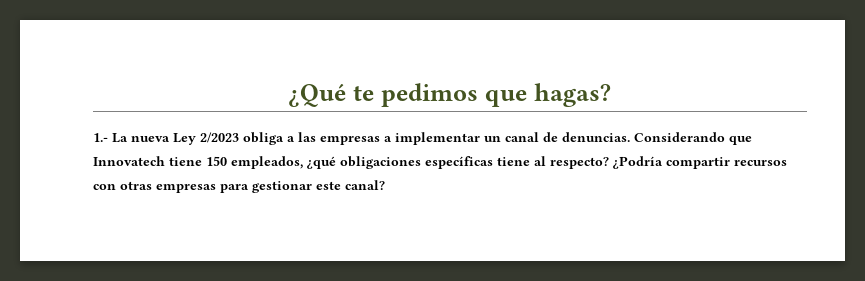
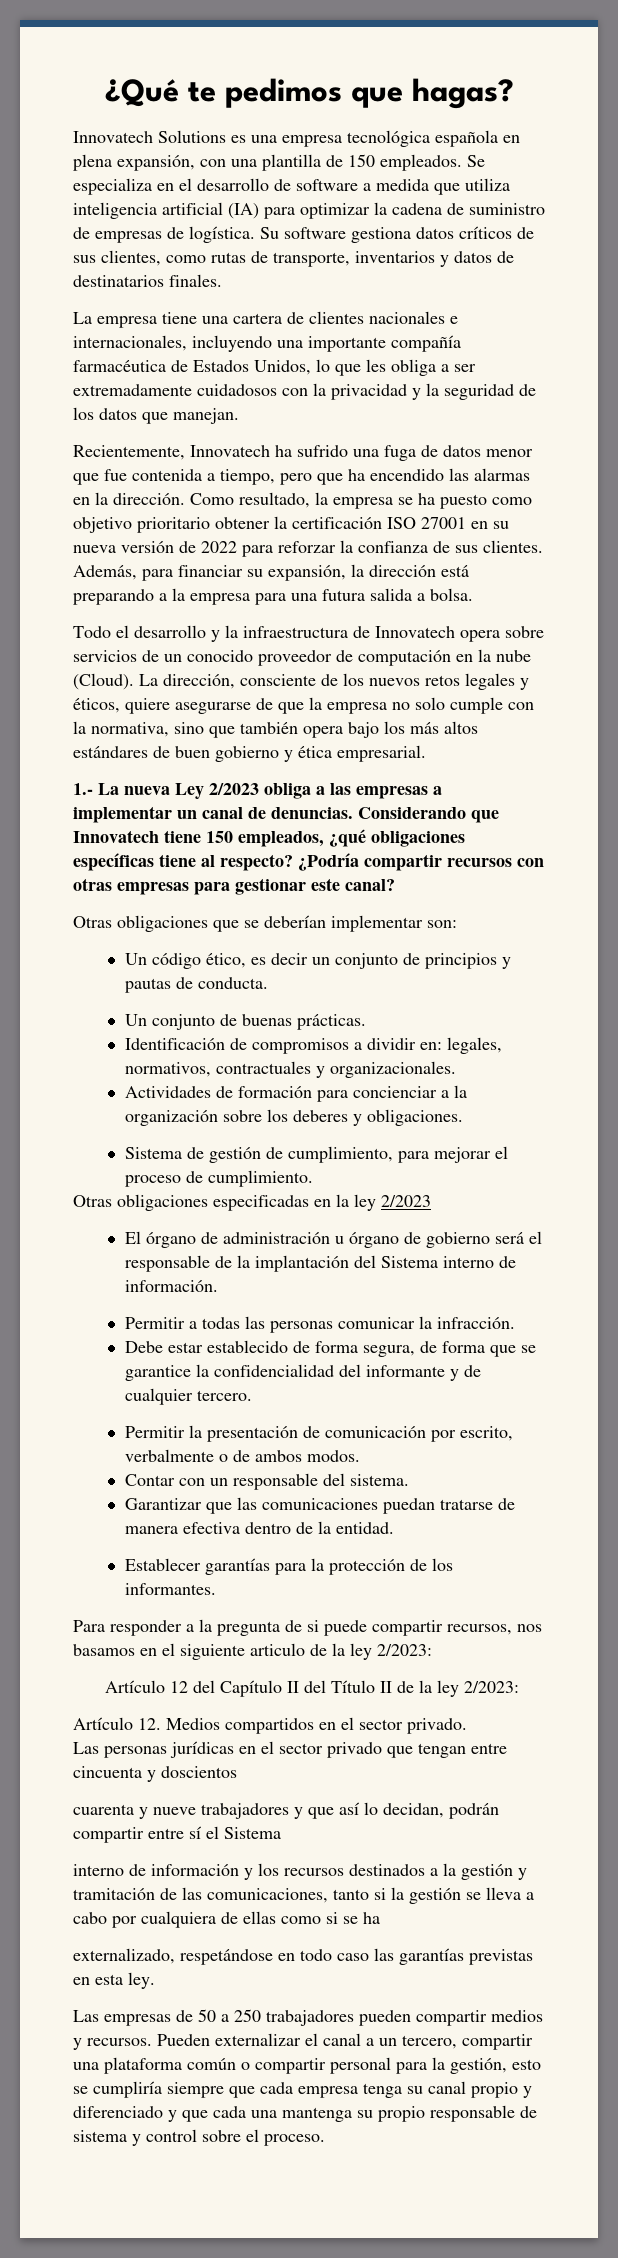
(611, 95) none -> [73,130,520,147] [73,154,485,171] [73,178,510,195] [73,202,545,219] [73,226,534,243] [73,250,514,267] [73,274,222,287] [73,311,458,328] [73,335,461,352] [73,359,476,376] [73,383,536,400] [73,407,239,424] [73,445,533,461] [73,468,530,485] [73,492,532,509] [73,516,509,533] [73,540,543,557] [73,564,469,581] [73,588,473,605] [73,625,544,642] [73,649,531,666] [73,673,529,690] [73,697,534,714] [73,721,478,738] [73,745,426,762] // Innovatech Solutions es una empresa tecnológica española en plena expansión, con una plantilla de 150 empleados. Se especializa en el desarrollo de software a medida que utiliza inteligencia artificial (IA) para optimizar la cadena de suministro de empresas de logística. Su software gestiona datos críticos de sus clientes, como rutas de transporte, inventarios y datos de destinatarios finales. // La empresa tiene una cartera de clientes nacionales e internacionales, incluyendo una importante compañía farmacéutica de Estados Unidos, lo que les obliga a ser extremadamente cuidadosos con la privacidad y la seguridad de los datos que manejan. // Recientemente, Innovatech ha sufrido una fuga de datos menor que fue contenida a tiempo, pero que ha encendido las alarmas en la dirección. Como resultado, la empresa se ha puesto como objetivo prioritario obtener la certificación ISO 27001 en su nueva versión de 2022 para reforzar la confianza de sus clientes. Además, para financiar su expansión, la dirección está preparando a la empresa para una futura salida a bolsa. // Todo el desarrollo y la infraestructura de Innovatech opera sobre servicios de un conocido proveedor de computación en la nube (Cloud). La dirección, consciente de los nuevos retos legales y éticos, quiere asegurarse de que la empresa no solo cumple con la normativa, sino que también opera bajo los más altos estándares de buen gobierno y ética empresarial.
(385, 185) none -> [73,915,457,932] [124,953,511,969] [124,977,268,993] [124,1014,366,1030] [124,1037,502,1054] [124,1061,456,1078] [124,1085,467,1102] [124,1109,463,1126] [124,1146,508,1163] [124,1170,313,1187] [73,1194,431,1211] [124,1231,542,1248] [124,1255,516,1272] [124,1280,218,1292] [124,1316,515,1333] [124,1340,536,1357] [124,1364,481,1381] [124,1388,252,1405] [124,1425,513,1442] [124,1449,360,1462] [124,1473,409,1490] [124,1497,515,1514] [124,1521,394,1534] [124,1558,453,1575] [124,1583,216,1595] [73,1619,542,1636] [73,1643,432,1660] [104,1680,519,1697] [73,1717,467,1734] [73,1741,507,1758] [73,1766,237,1782] [73,1802,499,1819] [73,1826,281,1843] [73,1863,527,1880] [73,1887,534,1904] [73,1911,380,1928] [73,1948,533,1965] [73,1972,155,1989] [73,2009,543,2026] [73,2033,533,2050] [73,2057,541,2074] [73,2081,532,2098] [73,2105,537,2122] [73,2129,325,2146] // Otras obligaciones que se deberían implementar son: // Un código ético, es decir un conjunto de principios y pautas de conducta. // Un conjunto de buenas prácticas. // Identificación de compromisos a dividir en: legales, normativos, contractuales y organizacionales. // Actividades de formación para concienciar a la organización sobre los deberes y obligaciones. // Sistema de gestión de cumplimiento, para mejorar el proceso de cumplimiento. // Otras obligaciones especificadas en la ley 2/2023 // El órgano de administración u órgano de gobierno será el responsable de la implantación del Sistema interno de información. // Permitir a todas las personas comunicar la infracción. // Debe estar establecido de forma segura, de forma que se garantice la confidencialidad del informante y de cualquier tercero. // Permitir la presentación de comunicación por escrito, verbalmente o de ambos modos. // Contar con un responsable del sistema. // Garantizar que las comunicaciones puedan tratarse de manera efectiva dentro de la entidad. // Establecer garantías para la protección de los informantes. // Para responder a la pregunta de si puede compartir recursos, nos basamos en el siguiente articulo de la ley 2/2023: // Artículo 12 del Capítulo II del Título II de la ley 2/2023: // Artículo 12. Medios compartidos en el sector privado. // Las personas jurídicas en el sector privado que tengan entre cincuenta y doscientos // cuarenta y nueve trabajadores y que así lo decidan, podrán compartir entre sí el Sistema // interno de información y los recursos destinados a la gestión y tramitación de las comunicaciones, tanto si la gestión se lleva a cabo por cualquiera de ellas como si se ha // externalizado, respetándose en todo caso las garantías previstas en esta ley. // Las empresas de 50 a 250 trabajadores pueden compartir medios y recursos. Pueden externalizar el canal a un tercero, compartir una plataforma común o compartir personal para la gestión, esto se cumpliría siempre que cada empresa tenga su canal propio y diferenciado y que cada una mantenga su propio responsable de sistema y control sobre el proceso.

